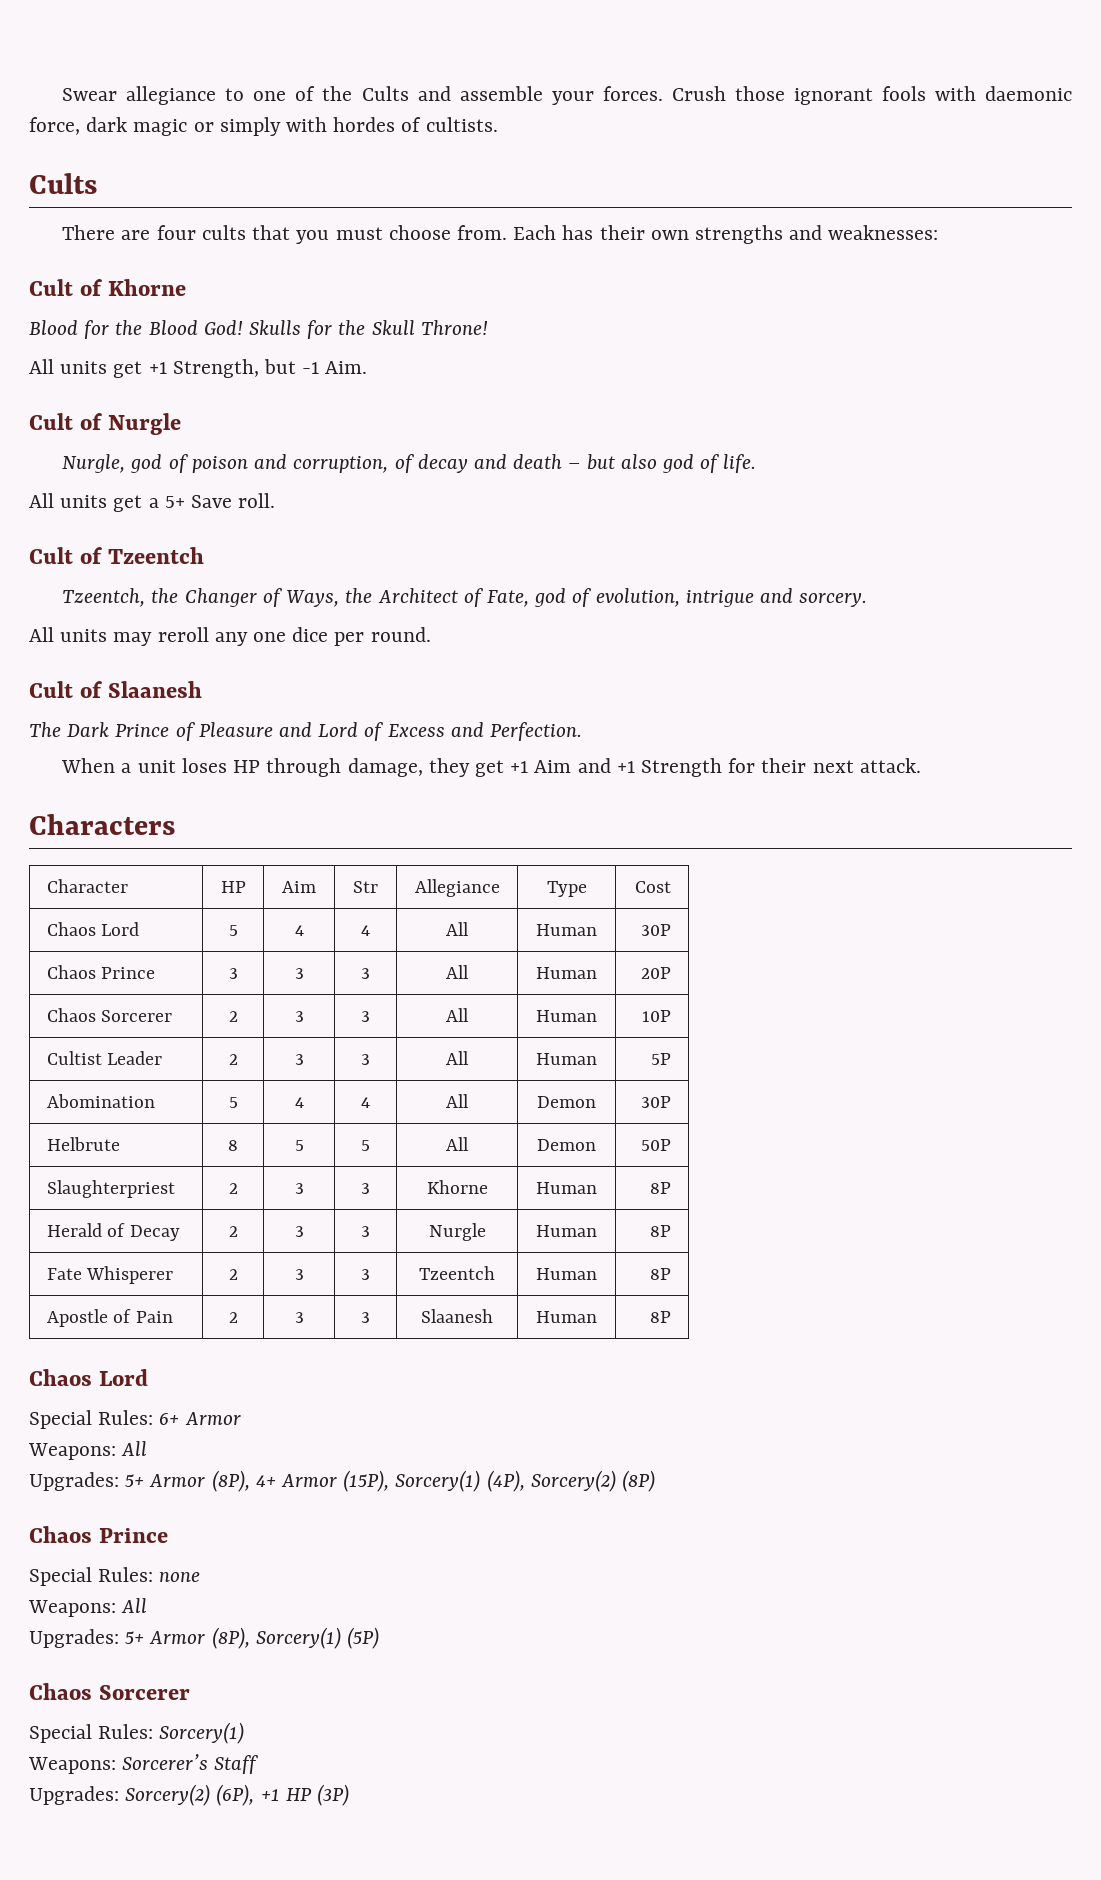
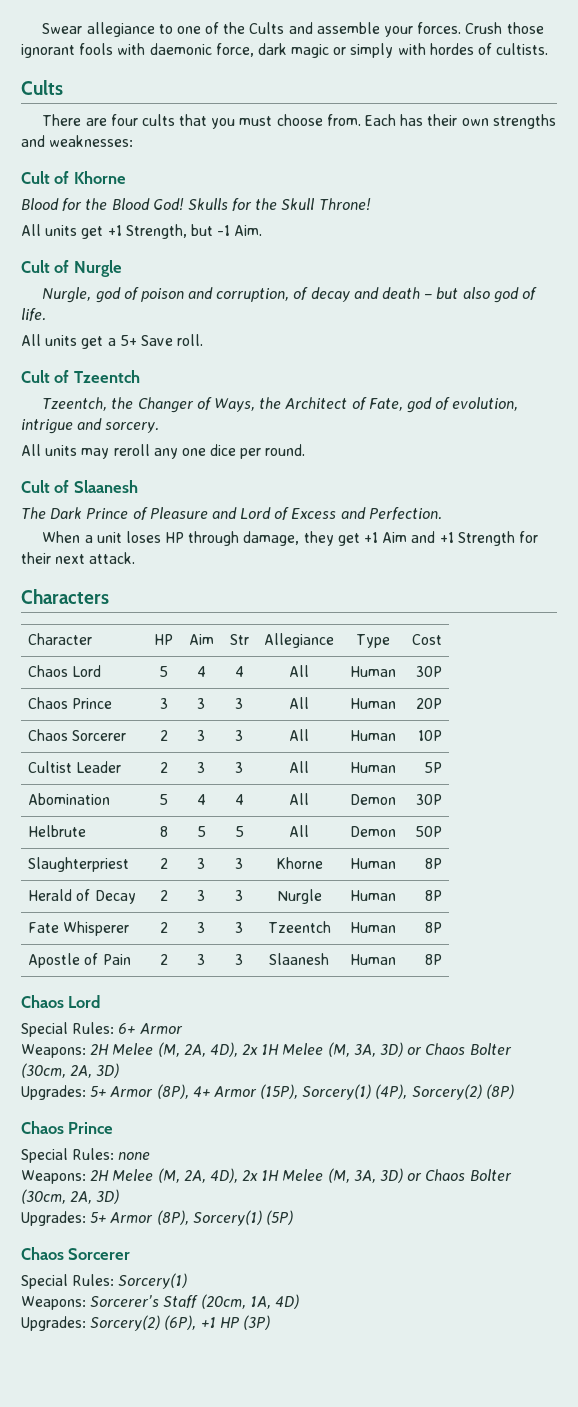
[121,1441,148,1456] All -> [90,1042,512,1057] [21,1063,120,1078] 2H Melee (M, 2A, 4D), 2x 1H Melee (M, 3A, 3D) or Chaos Bolter (30cm, 2A, 3D)
[121,1598,148,1613] All -> [90,1168,512,1183] [21,1189,120,1204] 2H Melee (M, 2A, 4D), 2x 1H Melee (M, 3A, 3D) or Chaos Bolter (30cm, 2A, 3D)
(259, 1764) none -> [200,1294,299,1309] (20cm, 1A, 4D)

